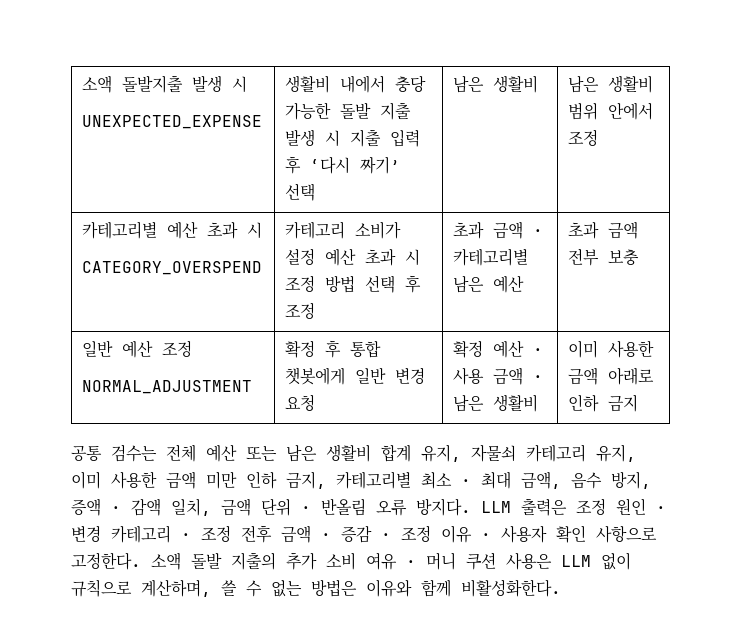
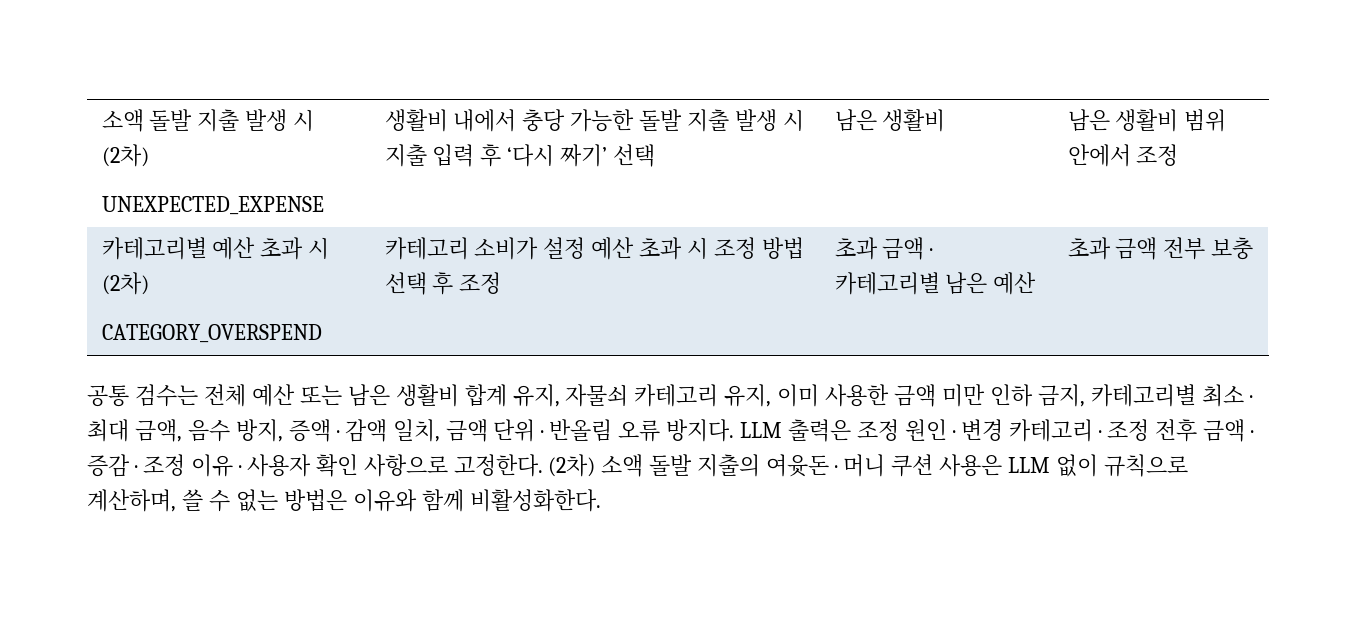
[82,75,248,93] 소액 돌발지출 발생 시 -> [101,109,315,132] [101,144,149,167] 소액 돌발 지출 발생 시 (2차)
(263, 230) none -> [101,272,149,295] (2차)
[82,340,193,358] [82,380,253,394] [285,340,382,358] [285,367,426,385] [285,394,316,411] [453,340,544,358] [453,367,544,385] [453,394,539,412] [568,340,655,358] [568,367,655,385] [568,394,639,412] // 일반 예산 조정 // NORMAL_ADJUSTMENT | 확정 후 통합 챗봇에게 일반 변경 요청 | 확정 예산 · 사용 금액 · 남은 생활비 | 이미 사용한 금액 아래로 인하 금지 -> (1254, 248) none
(141, 561) none -> [548,454,596,477] (2차)
[286,552,397,570] 추가 소비 여유 -> [766,454,830,477] 여윳돈

